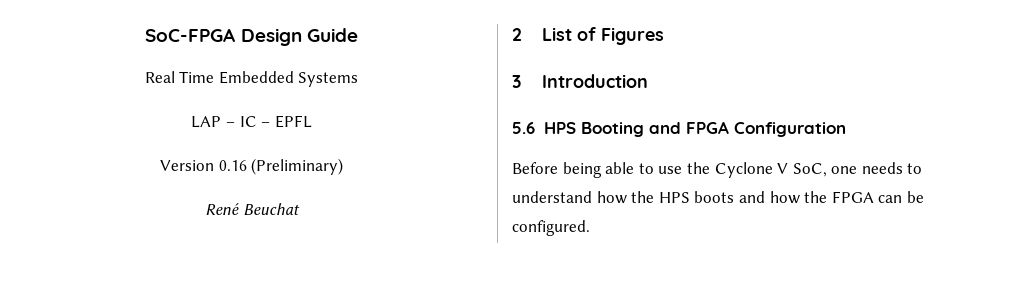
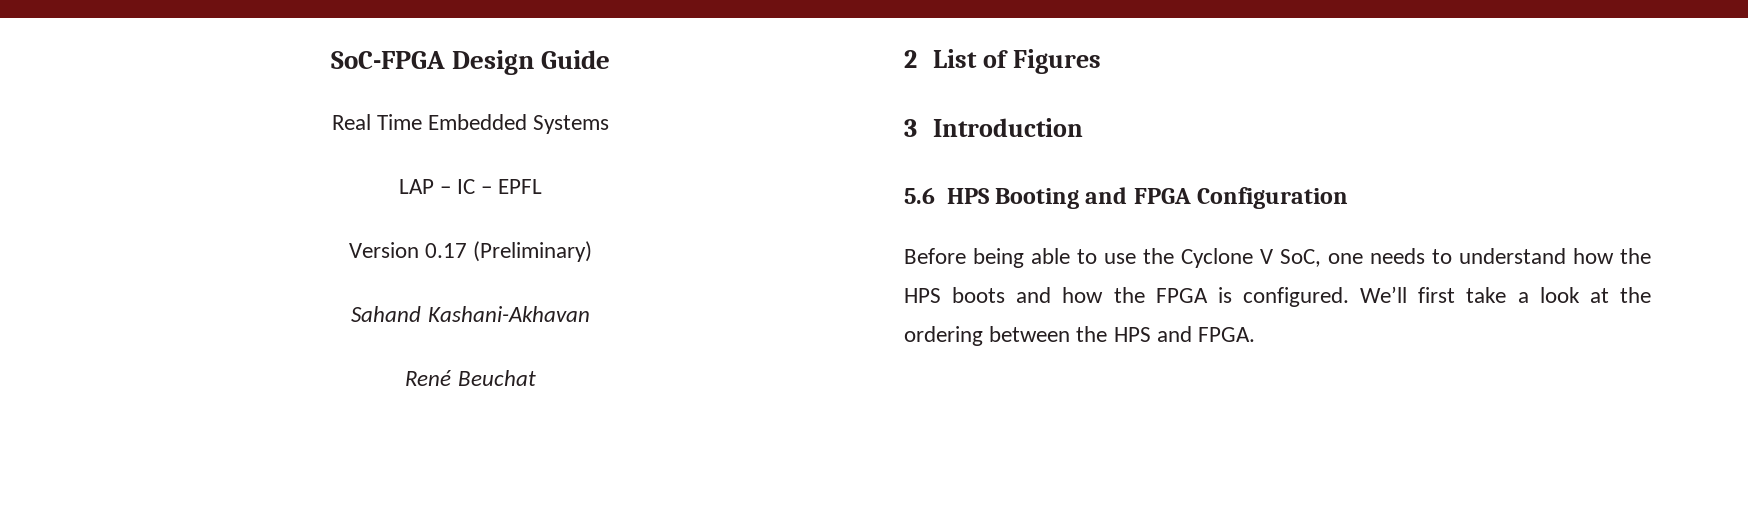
[218,160,247,171] 0.16 -> [424,243,467,258] 0.17
(344, 166) none -> [351,306,590,322] // Sahand Kashani-Akhavan
[878,191,924,203] [512,220,590,236] can be configured. -> [1217,286,1651,307] [904,326,1256,346] is configured. We’ll first take a look at the ordering between the HPS and FPGA.

